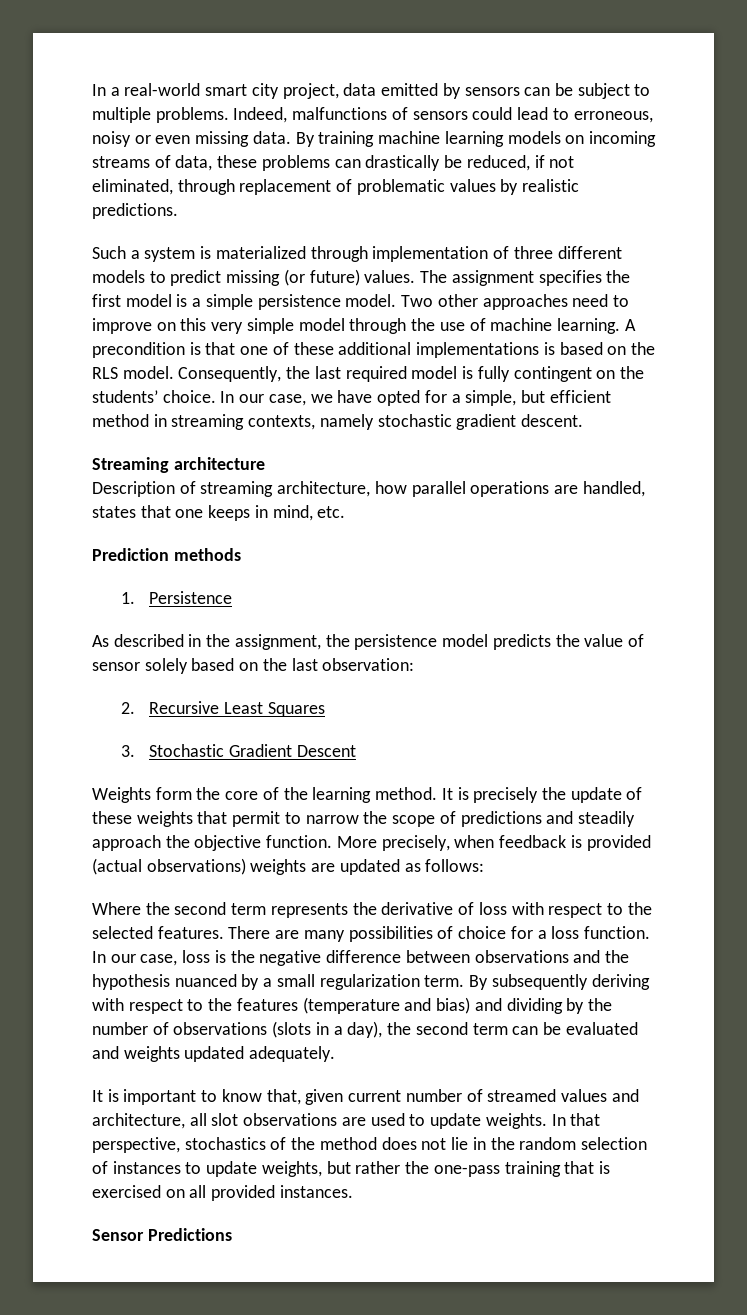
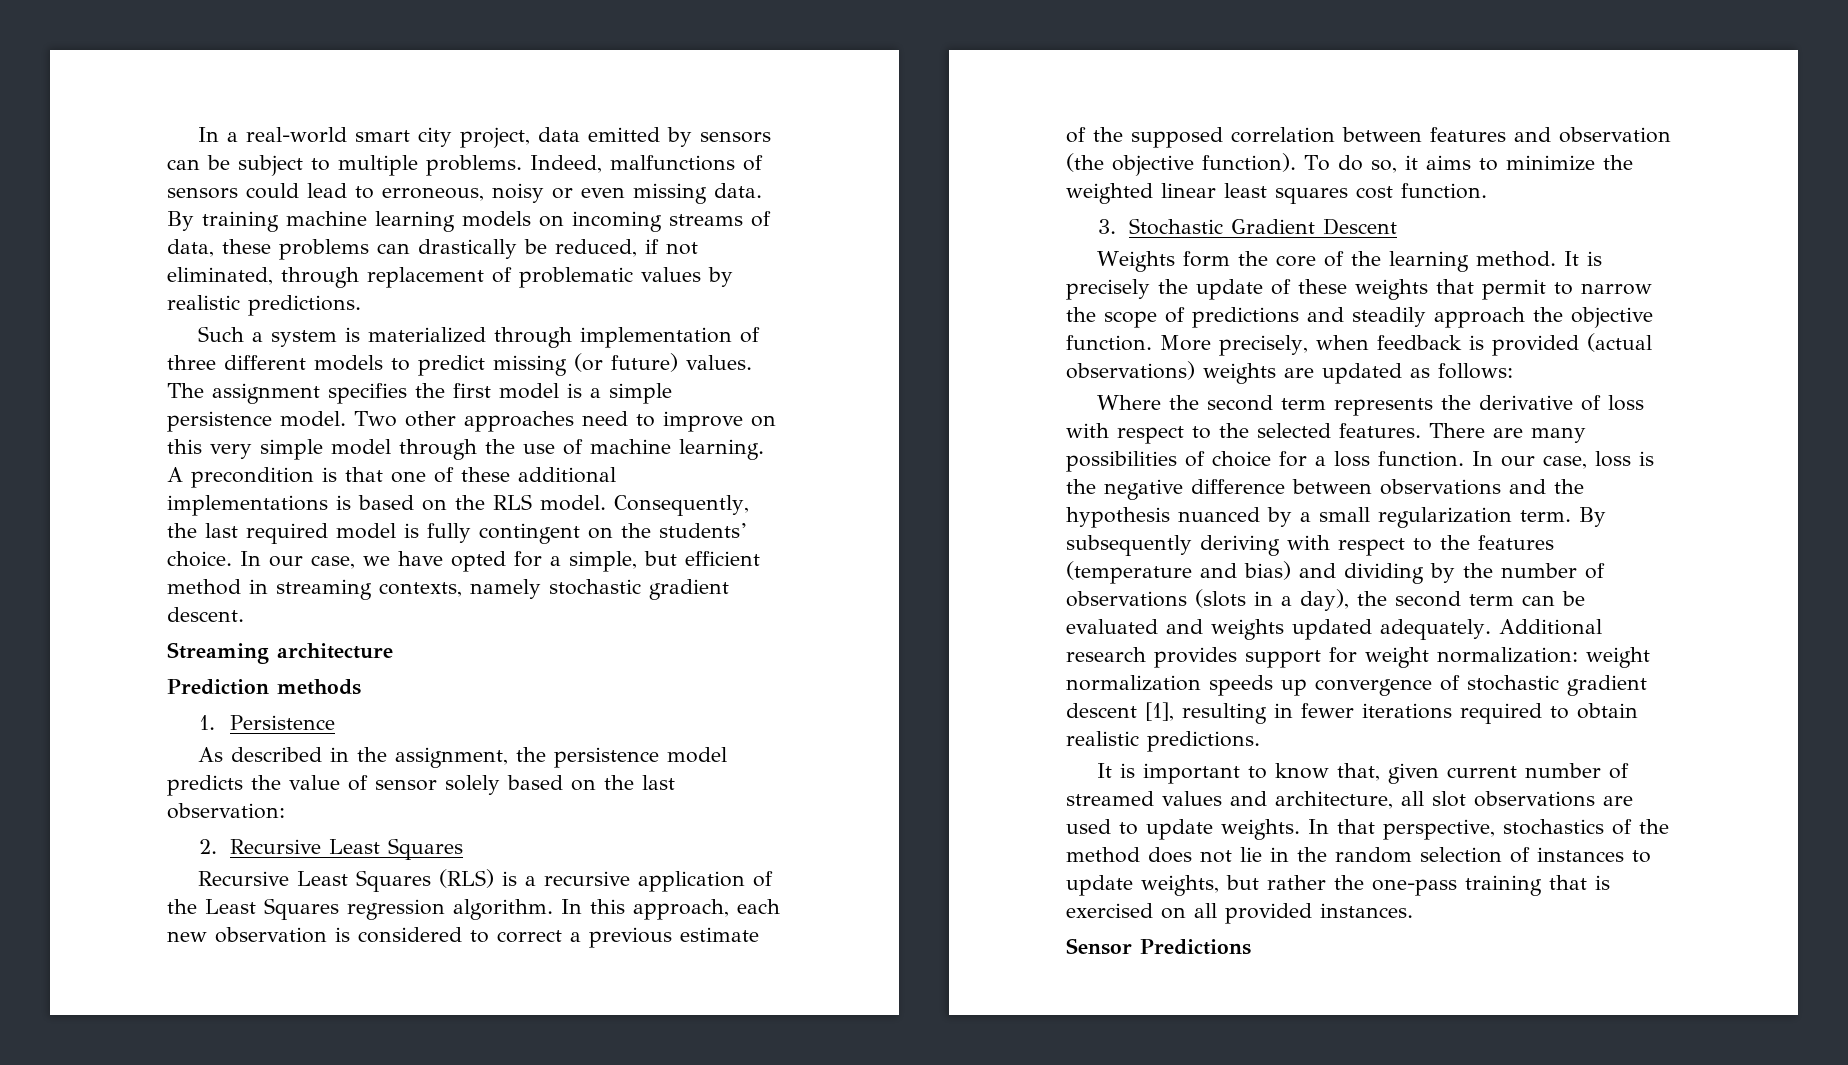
[92,481,645,497] [92,505,346,521] // Description of streaming architecture, how parallel operations are handled, states that one keeps in mind, etc. -> (393, 651) none
(325, 709) none -> [197,869,773,892] [167,898,780,920] [167,927,759,948] [1066,127,1671,148] [1066,153,1633,176] [1066,183,1487,204] // Recursive Least Squares (RLS) is a recursive application of the Least Squares regression algorithm. In this approach, each new observation is considered to correct a previous estimate of the supposed correlation between features and observation (the objective function). To do so, it aims to minimize the weighted linear least squares cost function.
(336, 1054) none -> [1498,619,1602,635] [1066,647,1650,668] [1066,675,1647,696] [1066,702,1638,724] [1066,731,1260,752] Additional research provides support for weight normalization: weight normalization speeds up convergence of stochastic gradient descent [1], resulting in fewer iterations required to obtain realistic predictions.

